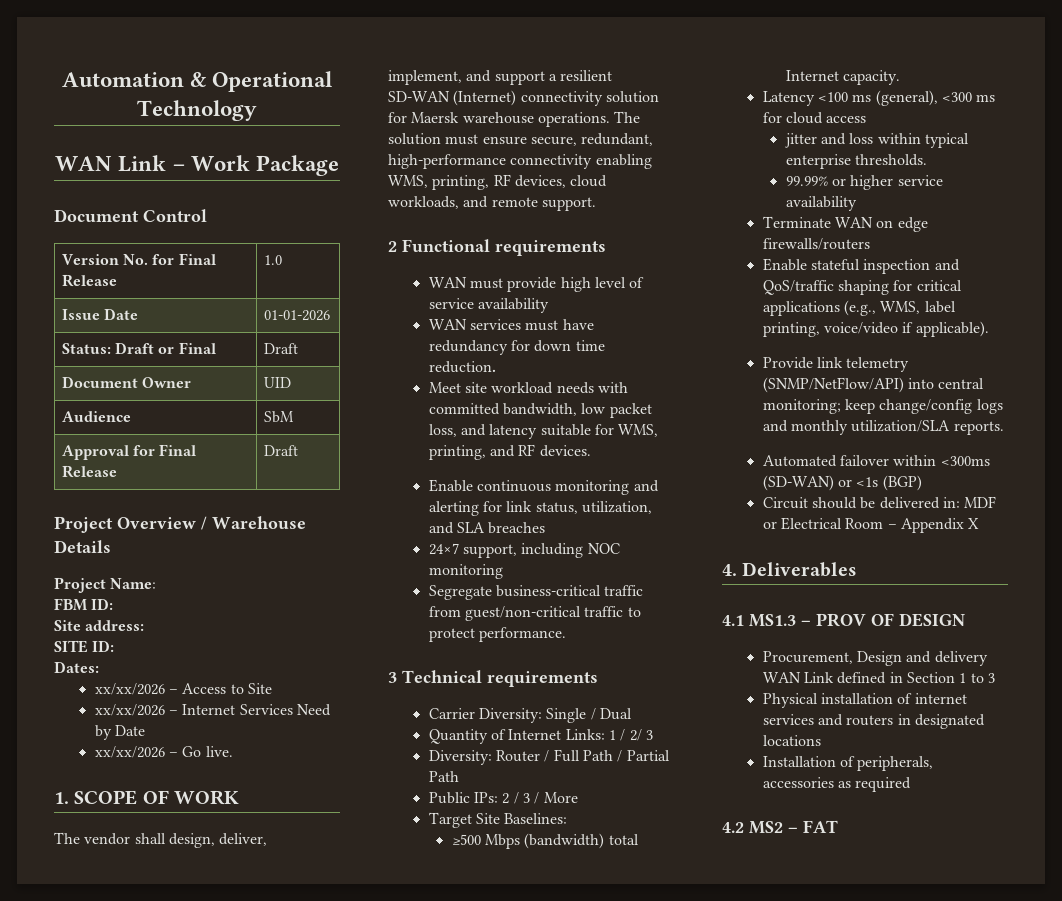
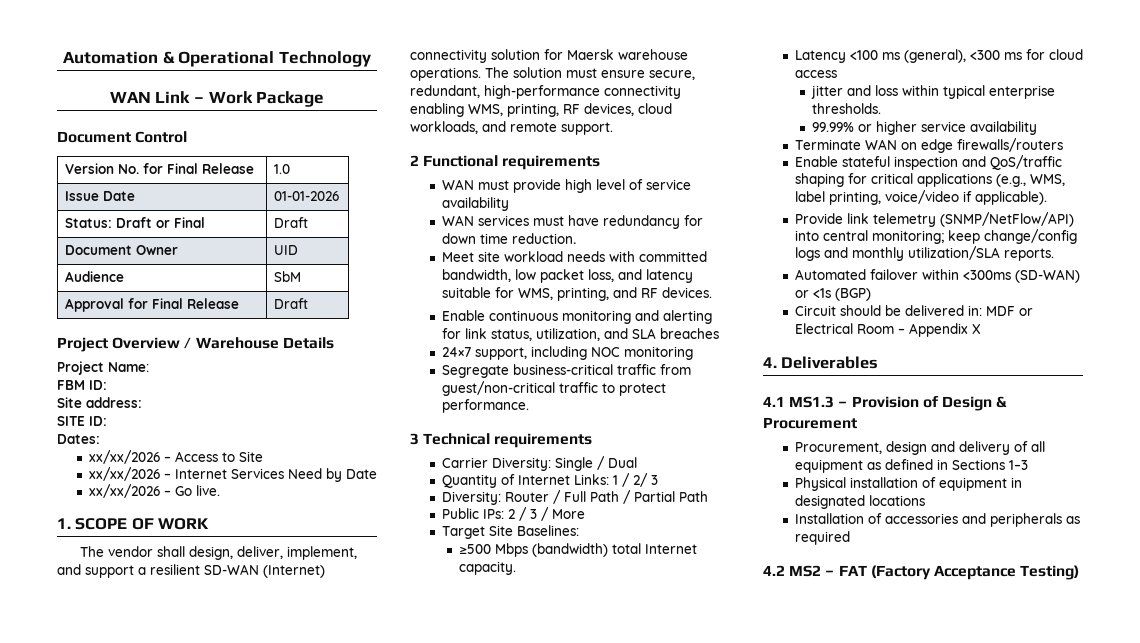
[816,613,965,627] PROV OF DESIGN -> [851,396,1008,411] [763,417,857,429] Provision of Design & Procurement
[856,651,902,666] Design -> [885,441,927,455] design
[762,672,995,684] WAN Link defined in Section 1 to 3 -> [1013,441,1045,452] [794,459,1028,473] of all equipment as defined in Sections 1–3
[914,693,967,704] [762,714,894,726] internet services and routers -> [938,477,1007,491] equipment
[857,756,934,771] [762,777,834,788] peripherals, accessories -> [884,513,1062,527] accessories and peripherals
(838, 826) none -> [870,565,1080,580] (Factory Acceptance Testing)

